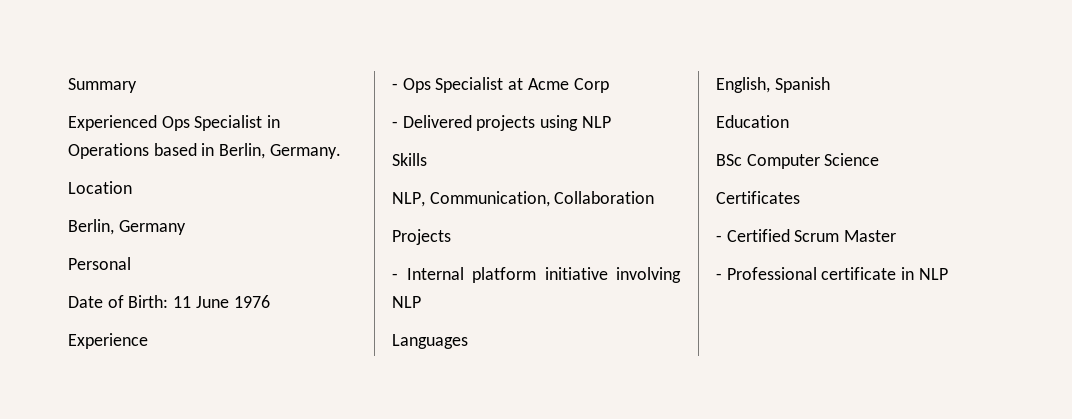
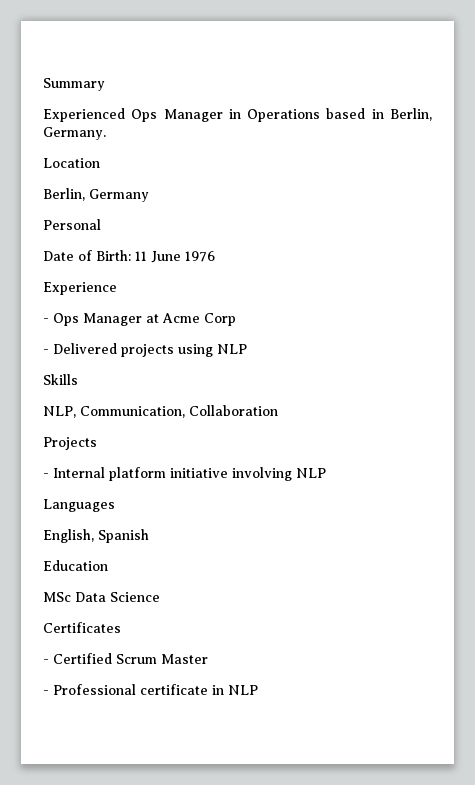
[194,115,263,131] Specialist -> [163,109,223,122] Manager
[435,77,504,93] Specialist -> [83,313,142,326] Manager
[716,154,820,169] BSc Computer -> [43,592,106,602] MSc Data

